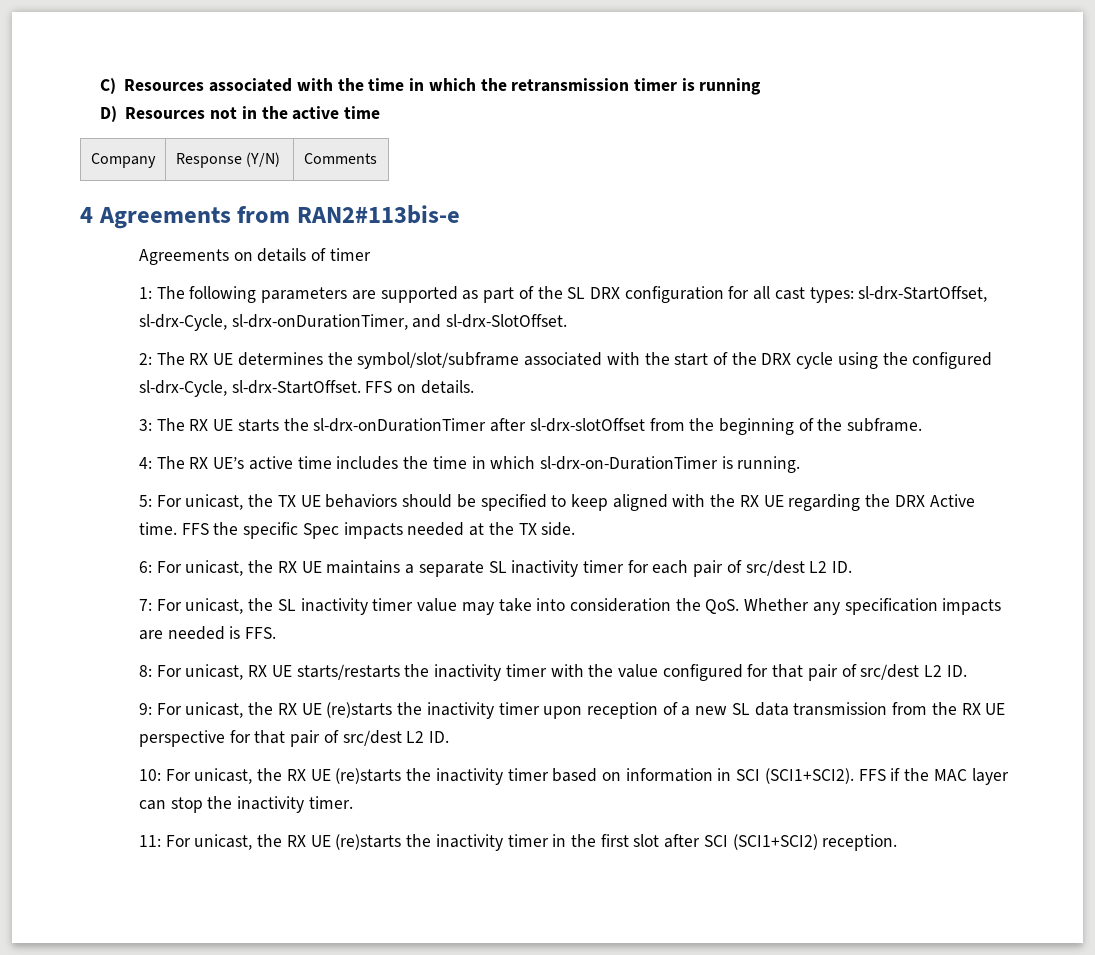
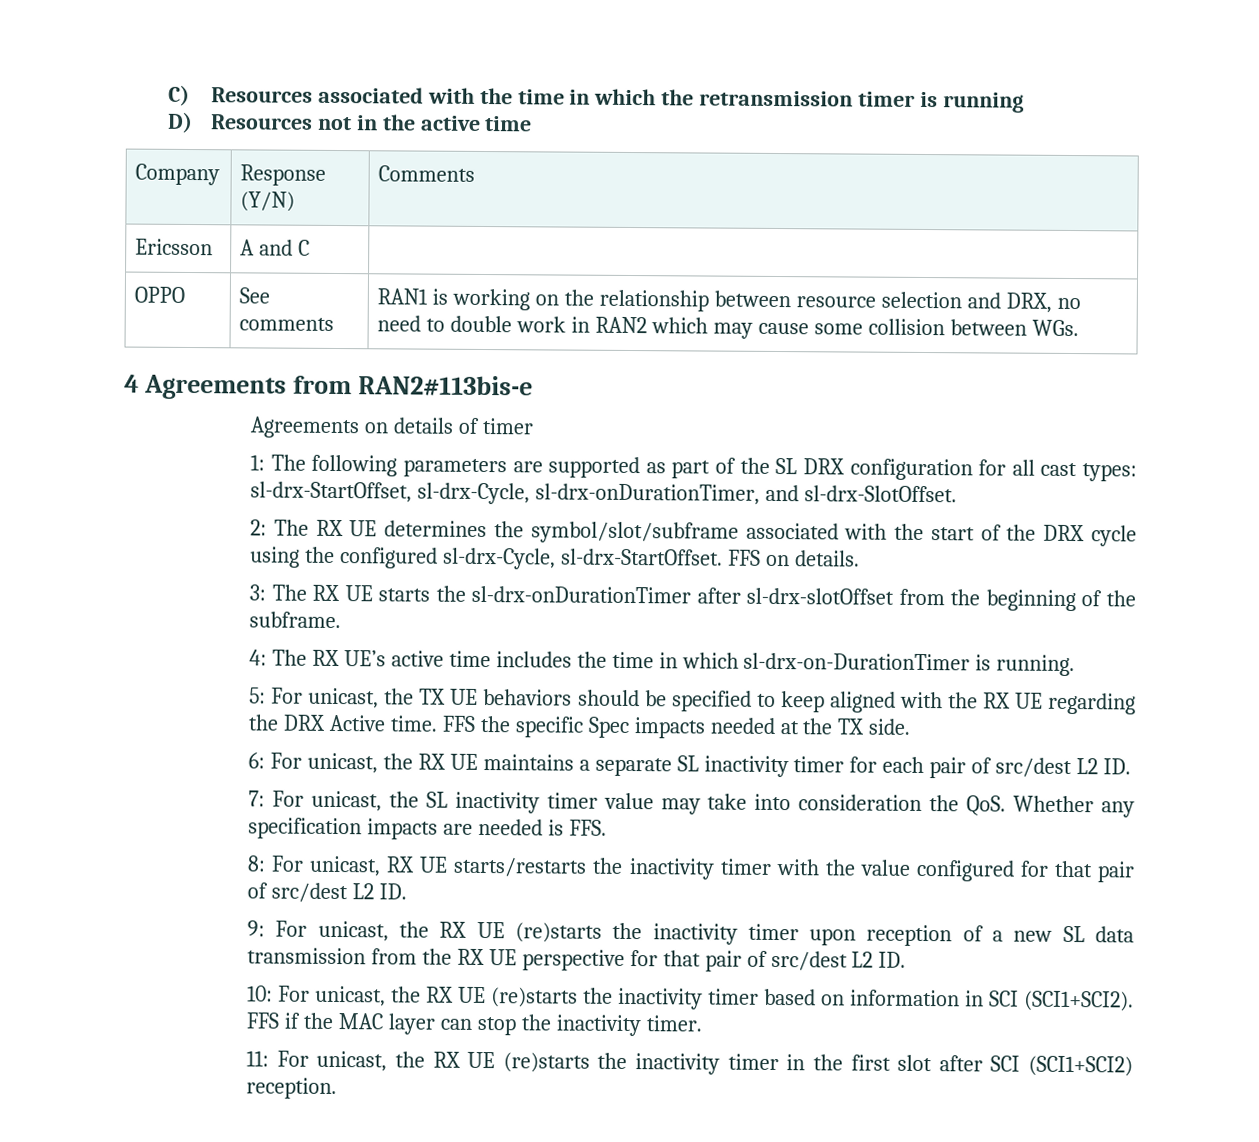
(377, 158) none -> [135,238,214,256] [240,239,311,256] [134,286,186,303] [239,287,271,304] [239,317,335,331] [377,288,1081,313] [377,315,1079,339] // Ericsson | A and C | // OPPO | See comments | RAN1 is working on the relationship between resource selection and DRX, no need to double work in RAN2 which may cause some collision between WGs.

